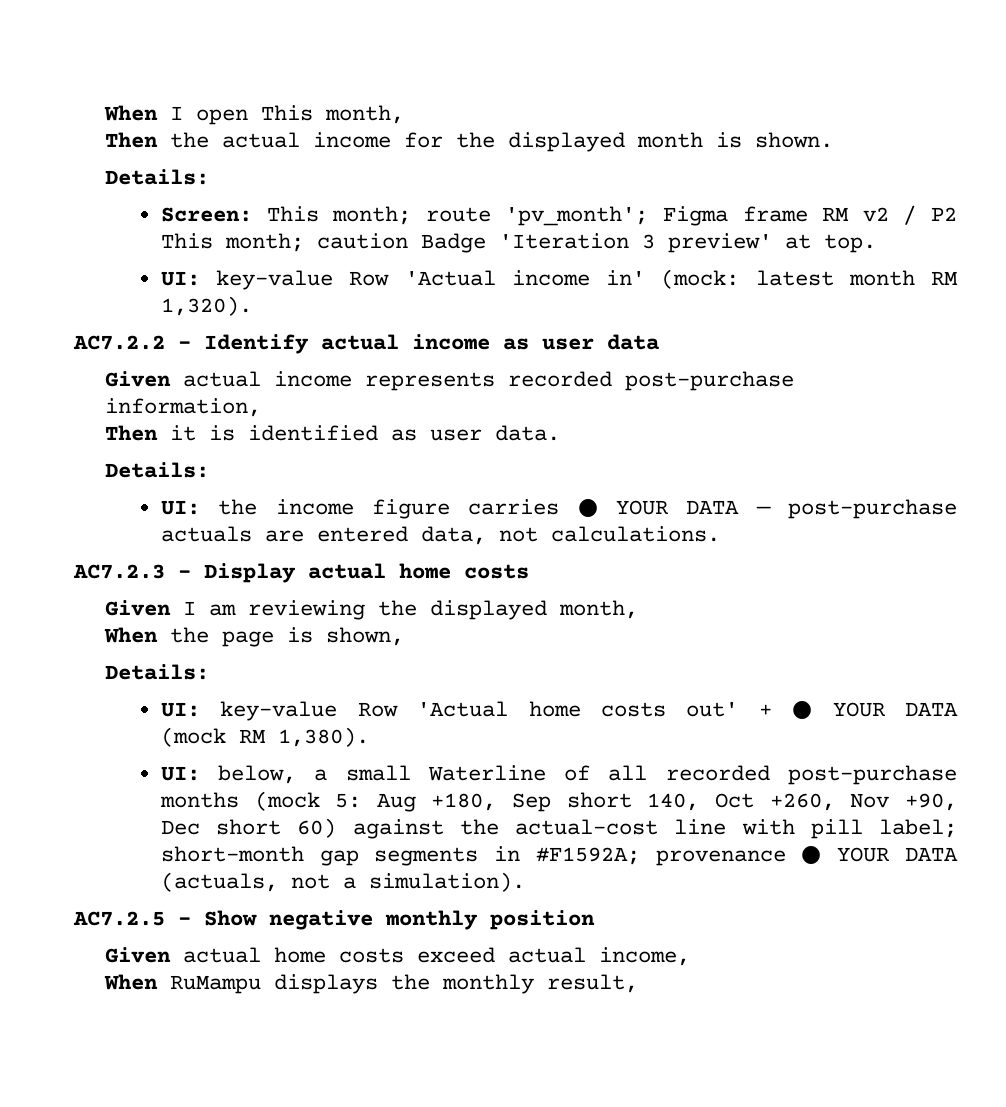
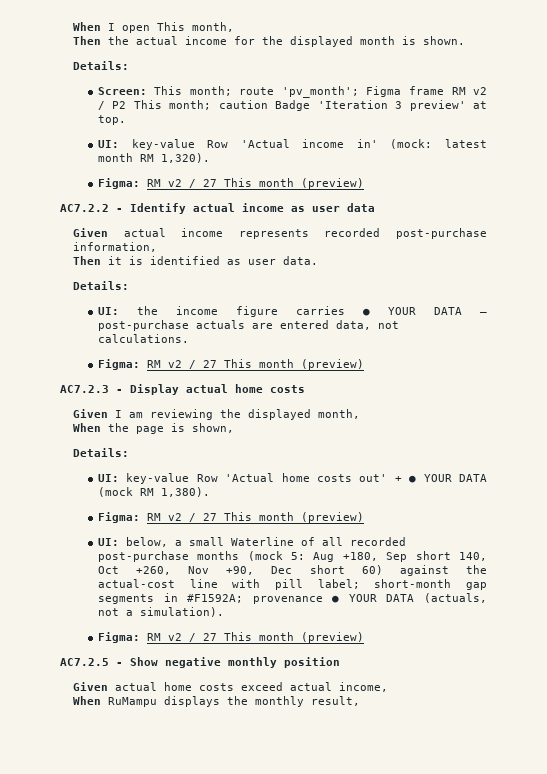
(252, 306) none -> [97,178,364,189] // Figma: RM v2 / 27 This month (preview)
(720, 534) none -> [97,359,364,370] // Figma: RM v2 / 27 This month (preview)
(369, 737) none -> [97,512,364,523] // Figma: RM v2 / 27 This month (preview)
(525, 882) none -> [97,632,364,643] // Figma: RM v2 / 27 This month (preview)

